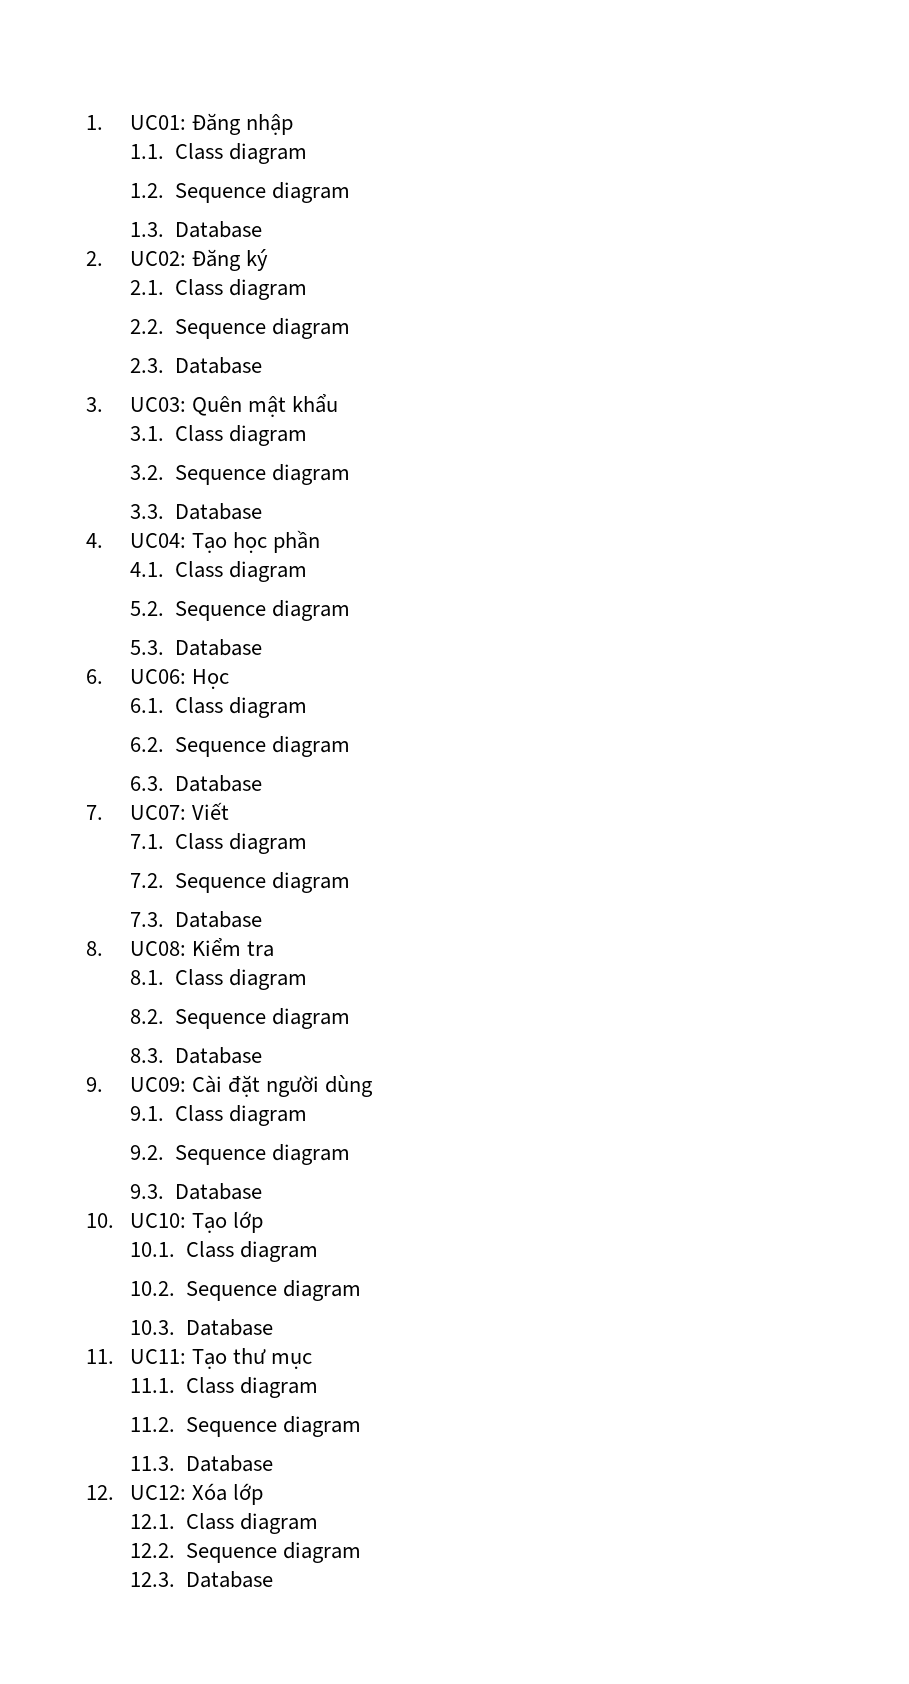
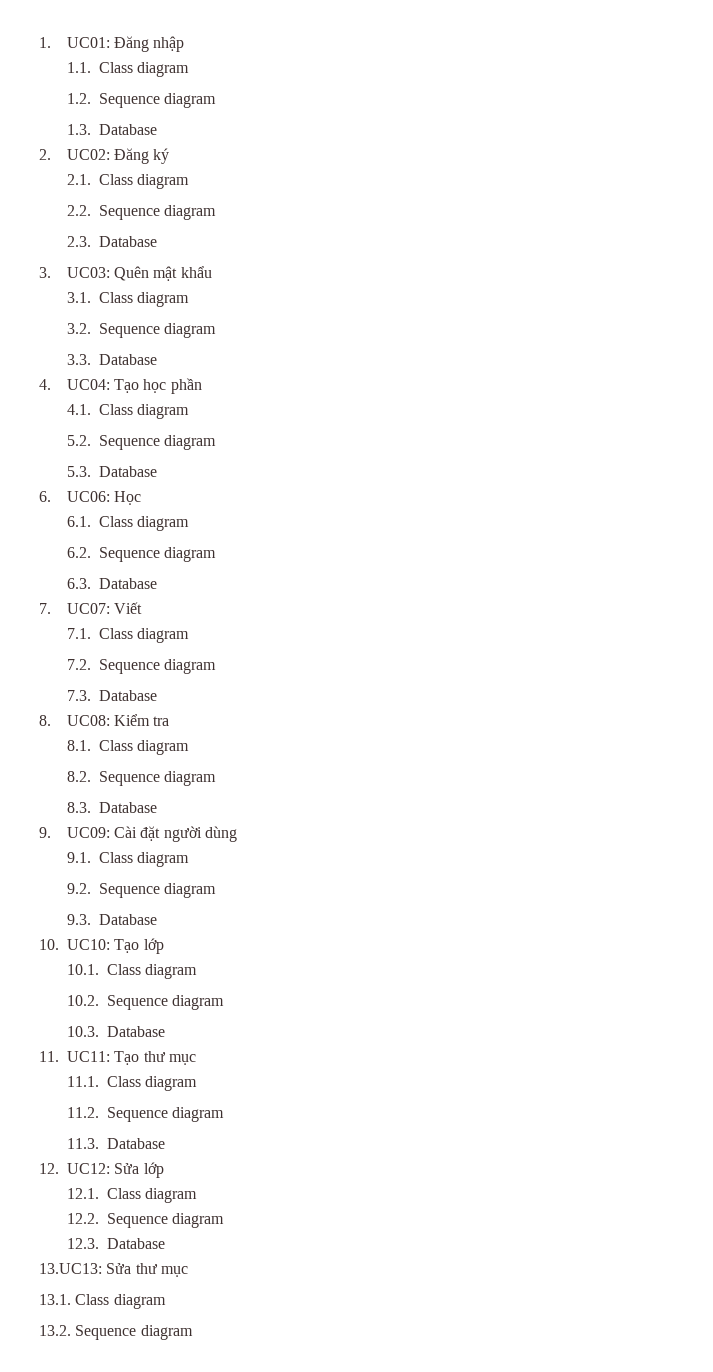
[191,1483,227,1501] Xóa -> [114,1163,140,1174] Sửa
(273, 1579) none -> [39,1263,188,1277] [39,1294,166,1309] [39,1325,193,1340] // 13.UC13: Sửa thư mục // 13.1. Class diagram // 13.2. Sequence diagram

